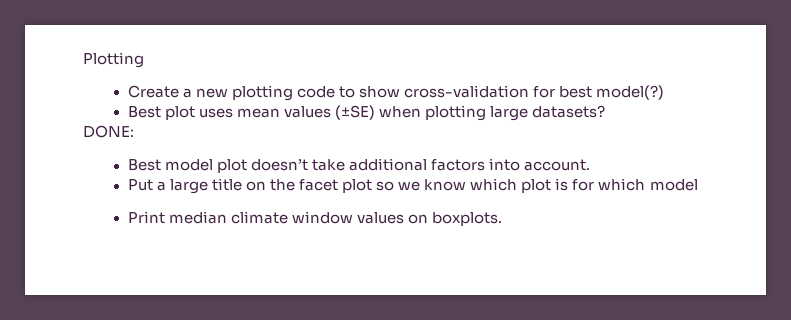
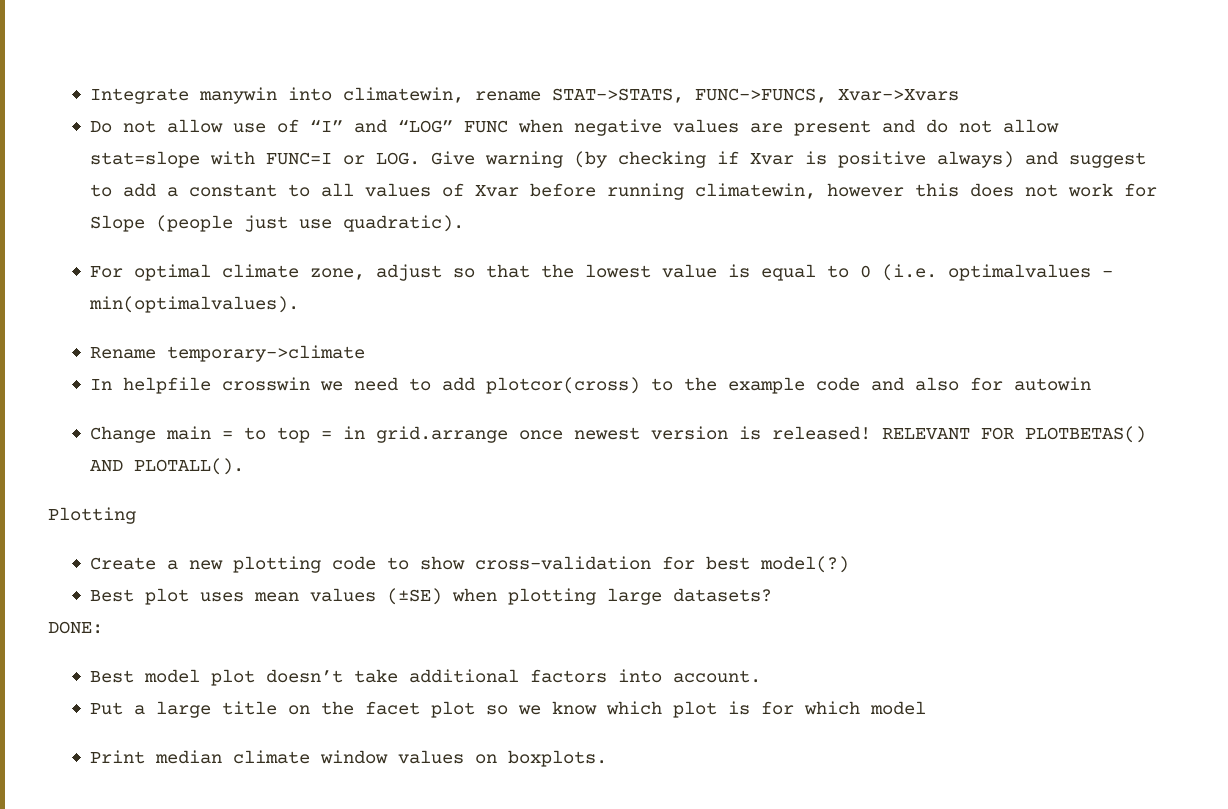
(83, 60) none -> [89,87,959,104] [89,119,1059,136] [89,151,1146,168] [89,183,1157,200] [89,215,464,232] [89,264,1113,281] [88,296,299,313] [89,345,365,362] [89,377,1091,394] [89,426,1146,443] [89,458,244,475] Integrate manywin into climatewin, rename STAT->STATS, FUNC->FUNCS, Xvar->Xvars // Do not allow use of “I” and “LOG” FUNC when negative values are present and do not allow stat=slope with FUNC=I or LOG. Give warning (by checking if Xvar is positive always) and suggest to add a constant to all values of Xvar before running climatewin, however this does not work for Slope (people just use quadratic). // For optimal climate zone, adjust so that the lowest value is equal to 0 (i.e. optimalvalues – min(optimalvalues). // Rename temporary->climate // In helpfile crosswin we need to add plotcor(cross) to the example code and also for autowin // Change main = to top = in grid.arrange once newest version is released! RELEVANT FOR PLOTBETAS() AND PLOTALL(). //

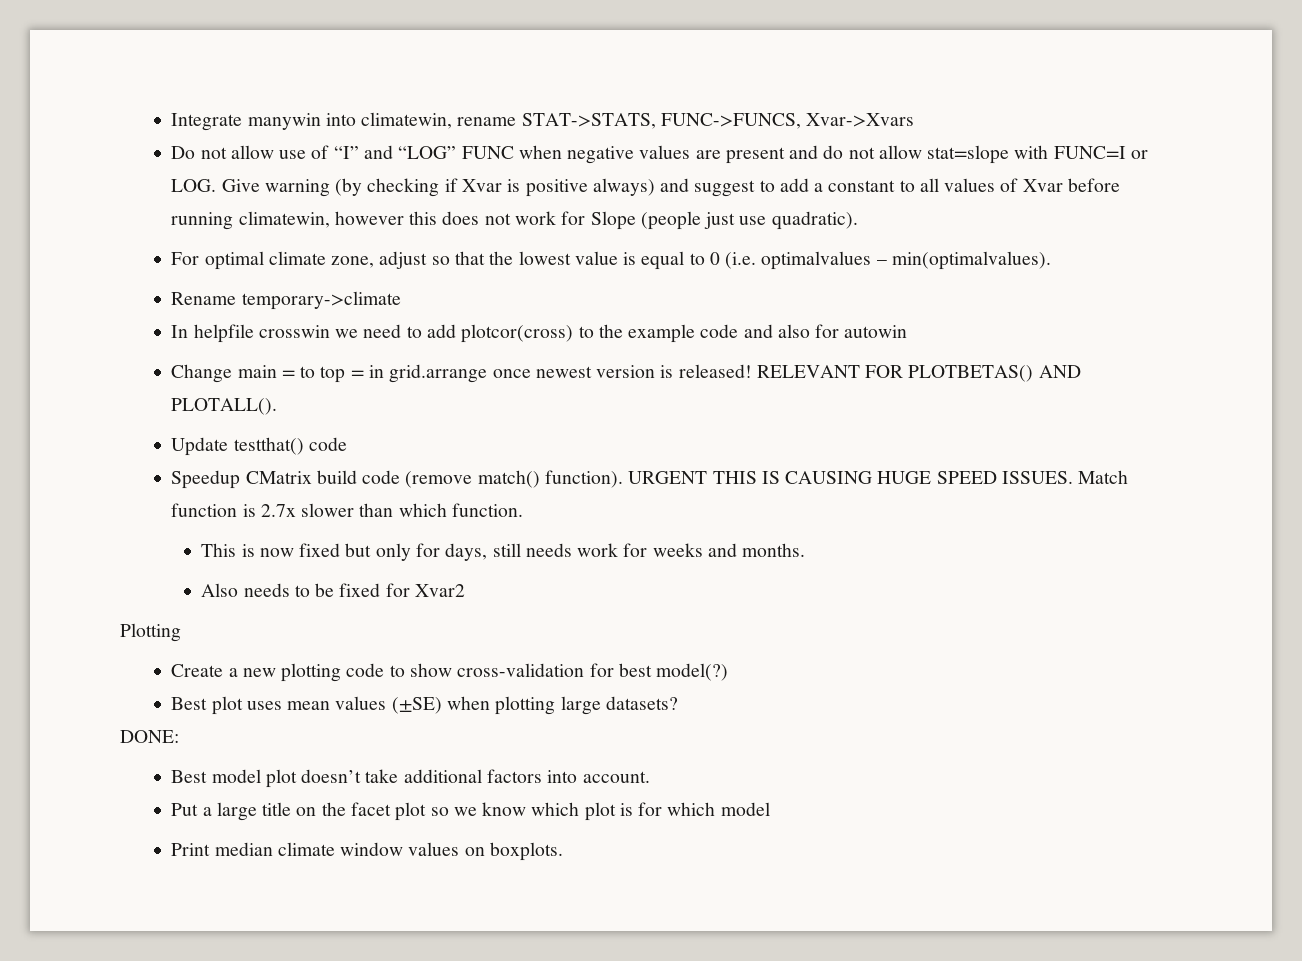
(244, 466) none -> [171,437,347,456] [171,470,1129,489] [171,503,524,517] [201,543,806,561] [201,583,465,597] // Update testthat() code // Speedup CMatrix build code (remove match() function). URGENT THIS IS CAUSING HUGE SPEED ISSUES. Match function is 2.7x slower than which function. // This is now fixed but only for days, still needs work for weeks and months. // Also needs to be fixed for Xvar2

